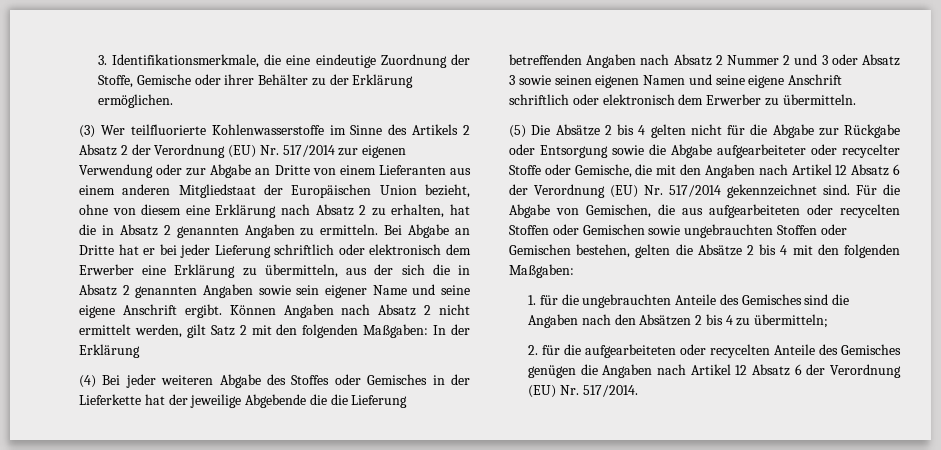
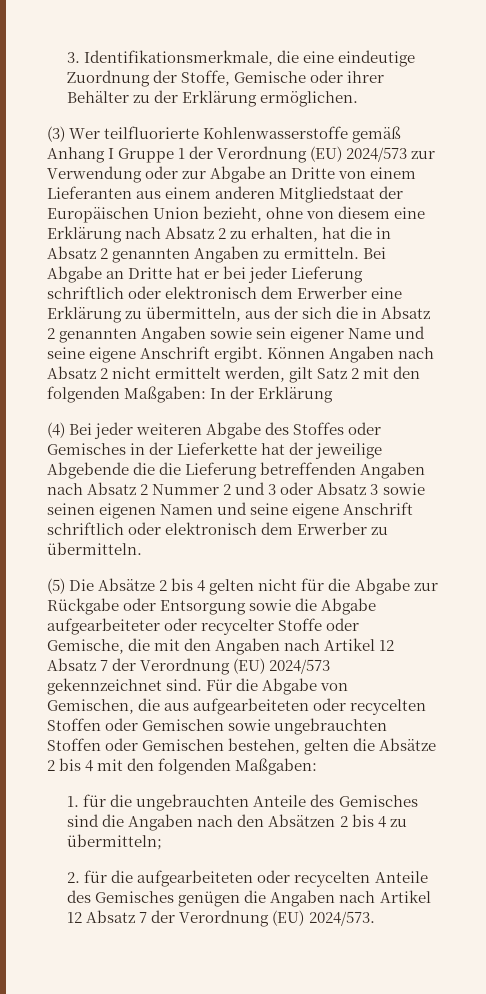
[329,124,470,135] [79,144,407,158] im Sinne des Artikels 2 Absatz 2 der Verordnung (EU) Nr. 517/2014 zur eigenen -> [352,126,402,143] [47,146,436,163] gemäß Anhang I Gruppe 1 der Verordnung (EU) 2024/573 zur
[893,164,900,175] [509,184,721,198] 6 der Verordnung (EU) Nr. 517/2014 -> [100,658,331,675] 7 der Verordnung (EU) 2024/573
[794,364,901,378] [527,385,638,398] 6 der Verordnung (EU) Nr. 517/2014. -> [139,910,375,927] 7 der Verordnung (EU) 2024/573.

